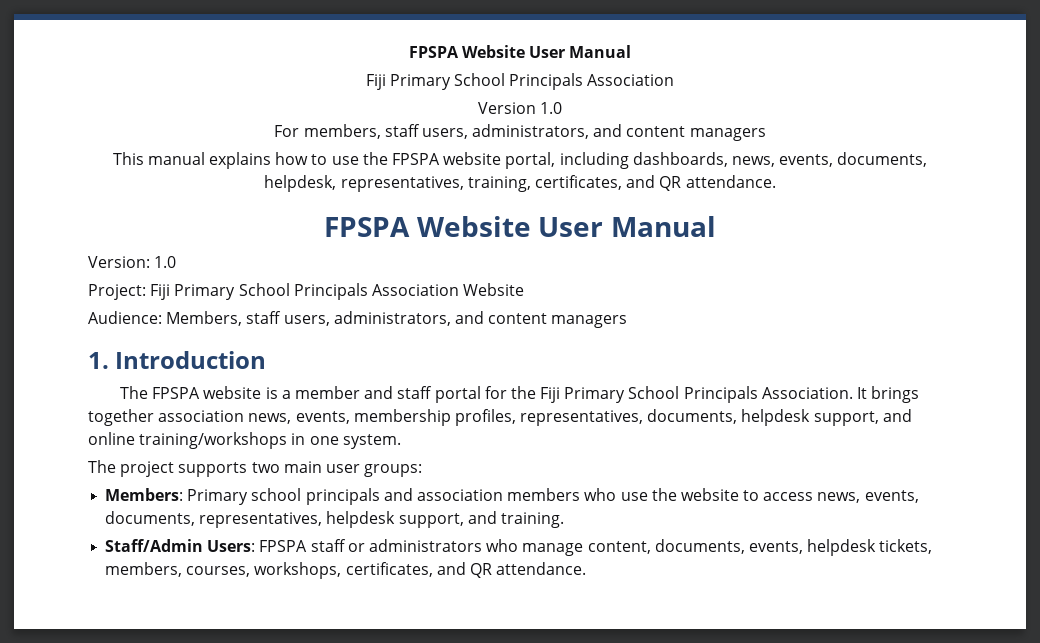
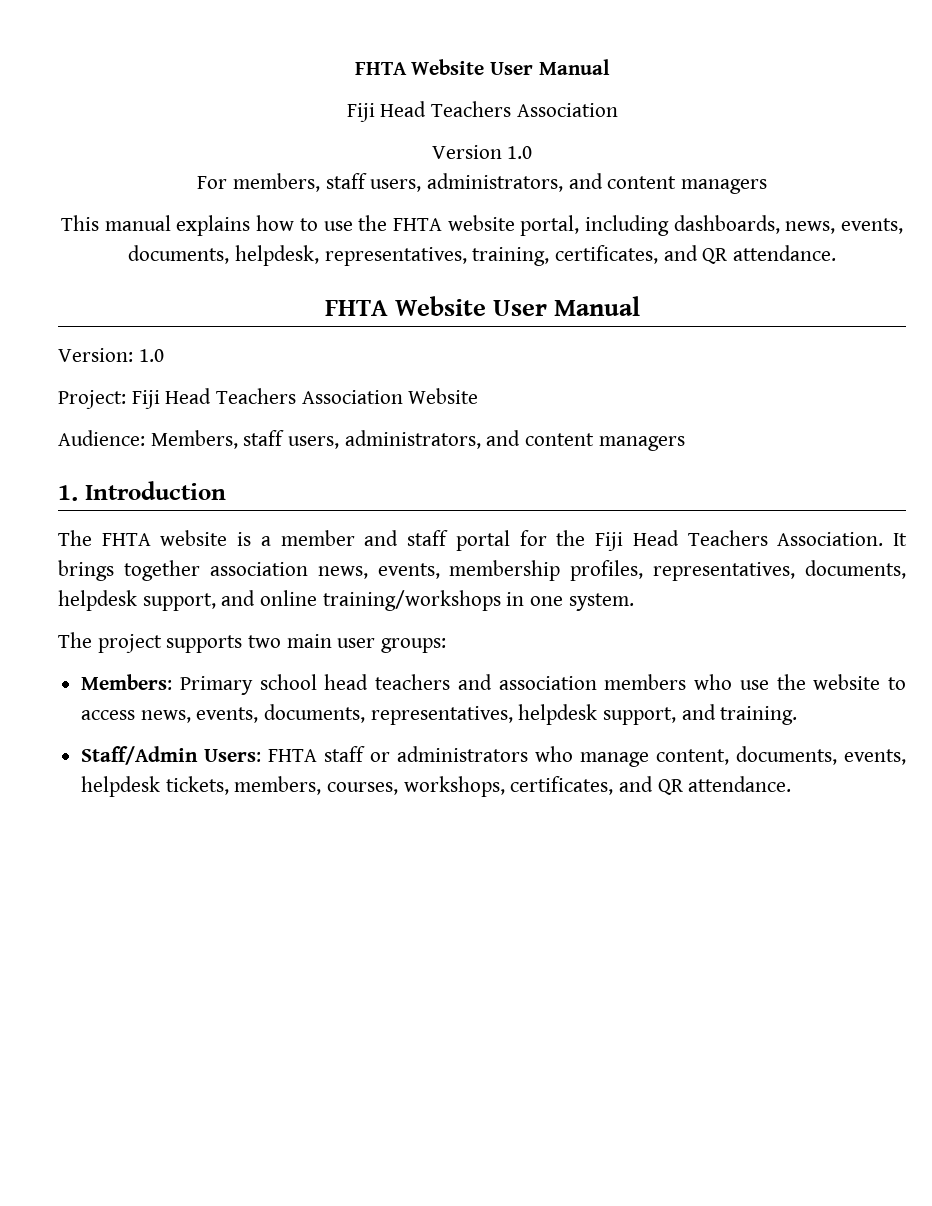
[408,46,459,58] FPSPA -> [354,62,407,75] FHTA
[389,73,584,90] Primary School Principals -> [380,101,511,117] Head Teachers
[392,153,440,165] FPSPA -> [392,218,442,231] FHTA
[324,217,411,237] FPSPA -> [324,300,388,316] FHTA
[174,283,368,300] Primary School Principals -> [165,388,297,404] Head Teachers
[152,387,201,399] FPSPA -> [101,533,151,546] FHTA
[564,386,758,403] Primary School Principals -> [632,530,768,546] Head Teachers
[305,488,380,505] principals -> [324,674,451,690] head teachers
[259,540,308,552] FPSPA -> [268,749,318,762] FHTA

